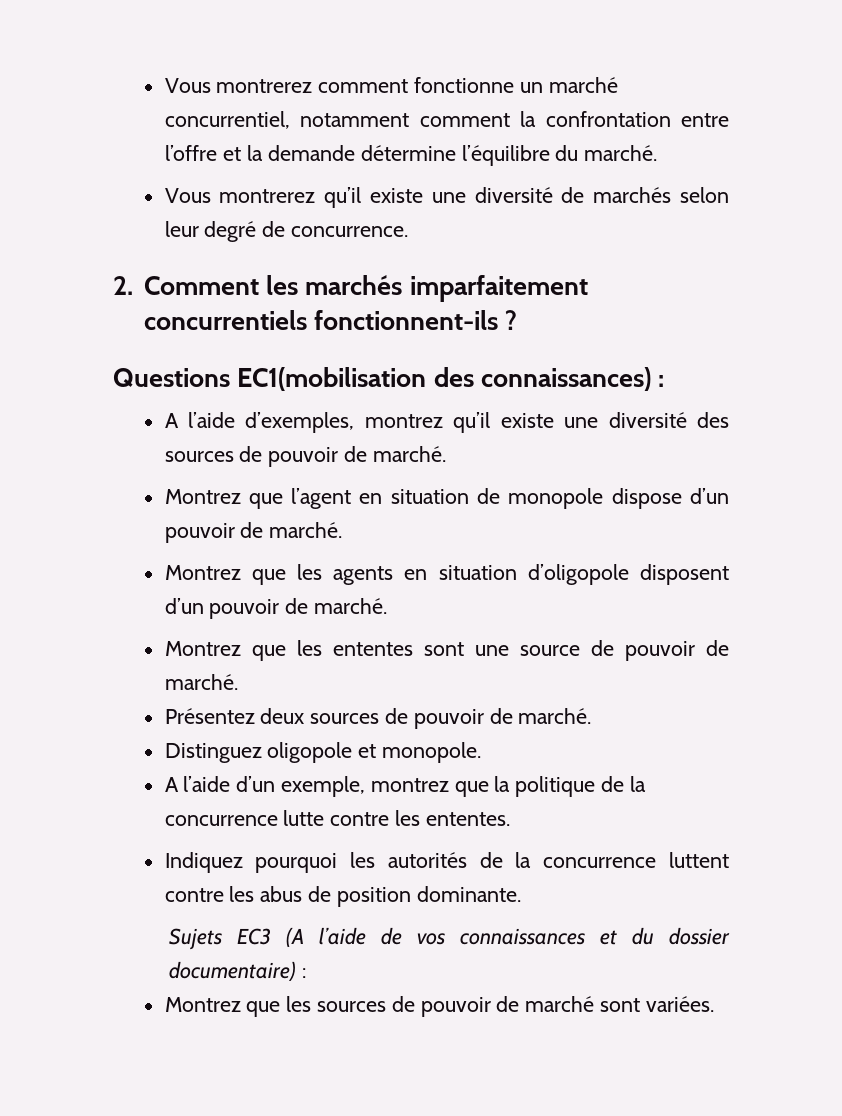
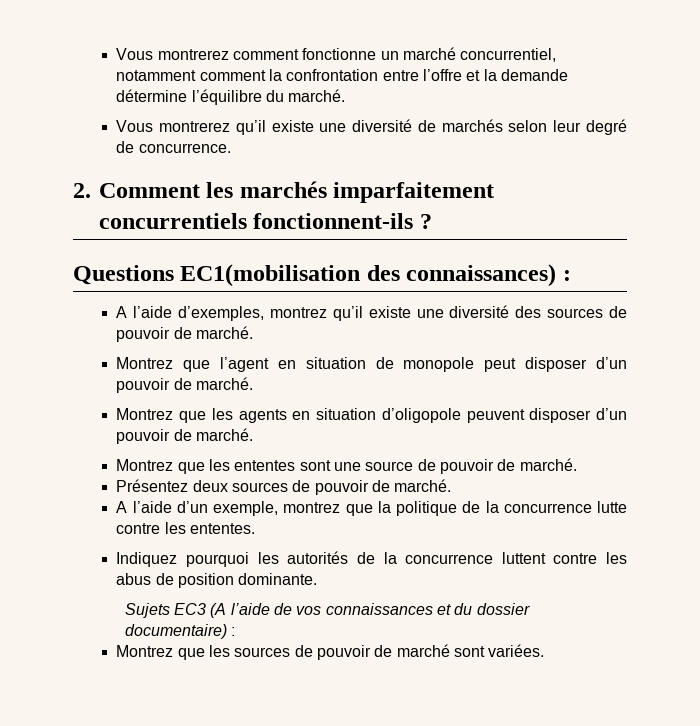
[611,488,682,509] dispose -> [484,357,588,372] peut disposer
[640,564,729,585] disposent -> [466,408,592,423] peuvent disposer
[164,742,481,763] // Distinguez oligopole et monopole. -> (452, 485) none

